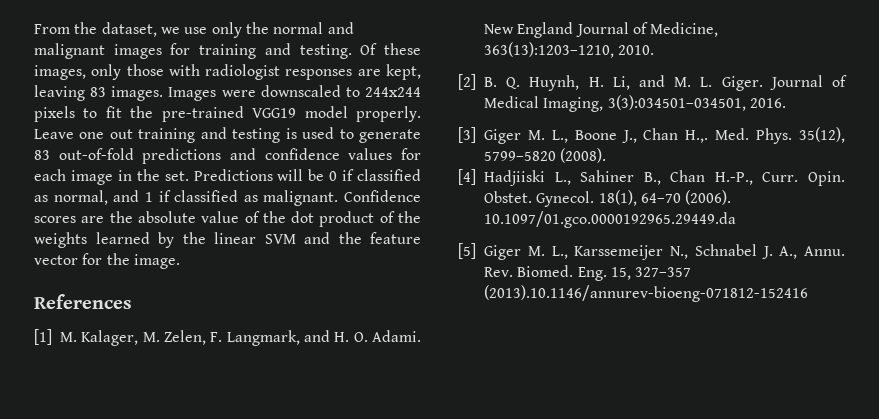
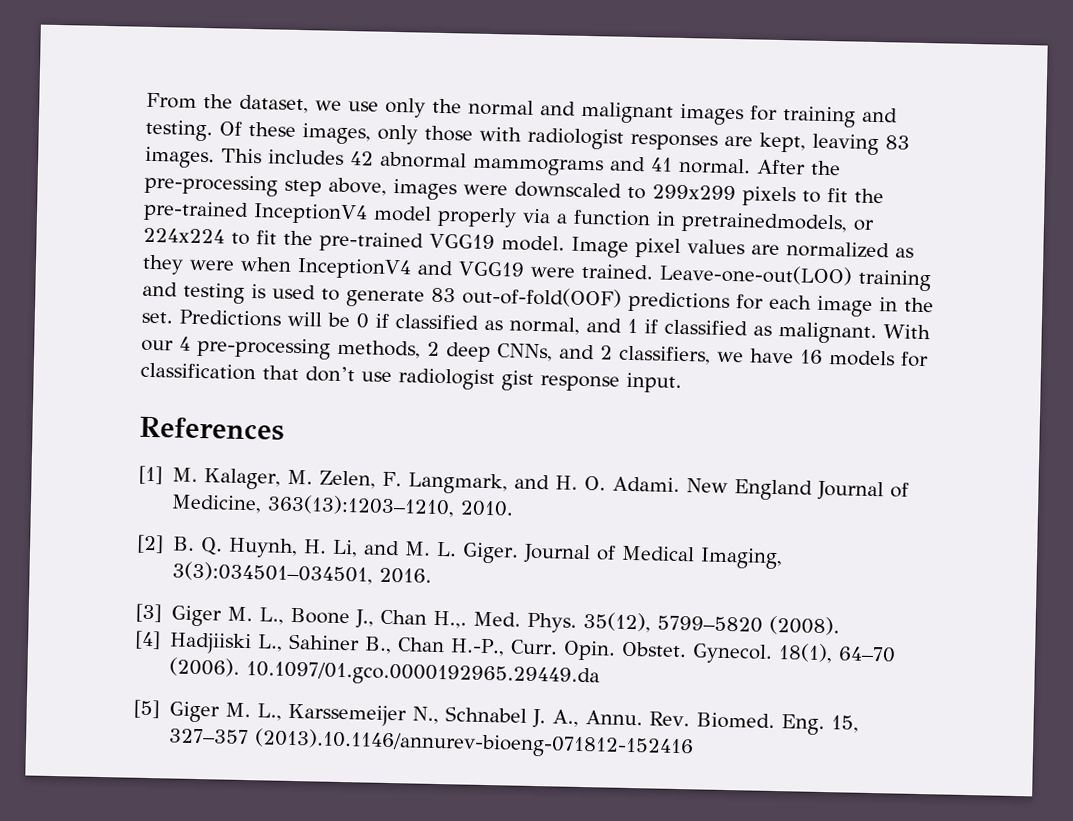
[168,87,217,101] Images -> [221,148,841,177] [144,173,457,201] This includes 42 abnormal mammograms and 41 normal. After the pre-processing step above, images
[365,87,421,97] 244x244 -> [652,184,736,201] 299x299
[252,106,421,122] [34,129,133,139] VGG19 model properly. Leave one out -> [253,203,875,235] [143,227,914,259] [142,254,853,286] InceptionV4 model properly via a function in pretrainedmodels, or 224x224 to fit the pre-trained VGG19 model. Image pixel values are normalized as they were when InceptionV4 and VGG19 were trained. Leave-one-out(LOO)
[58,148,393,164] out-of-fold predictions and confidence values -> [462,286,730,313] out-of-fold(OOF) predictions
[344,190,421,202] [34,211,422,227] [34,232,421,248] [34,253,180,269] Confidence scores are the absolute value of the dot product of the weights learned by the linear SVM and the feature vector for the image. -> [883,324,931,340] [141,336,929,368] [140,362,682,394] With our 4 pre-processing methods, 2 deep CNNs, and 2 classifiers, we have 16 models for classification that don’t use radiologist gist response input.

